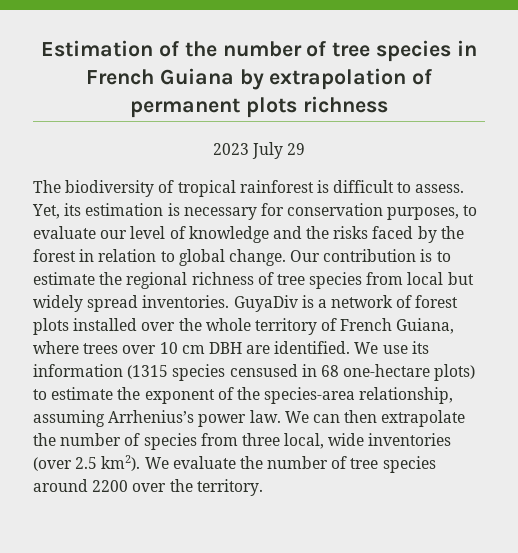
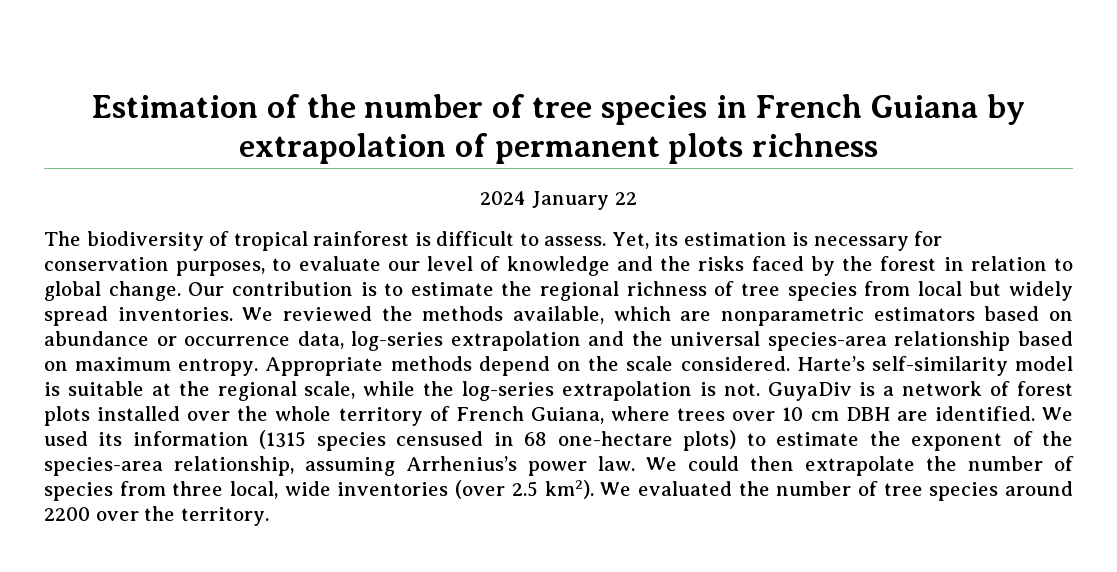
[212,142,306,159] 2023 July 29 -> [480,191,637,210] 2024 January 22
(230, 301) none -> [242,306,1073,326] [44,331,1073,351] [44,356,1073,376] [44,381,760,401] We reviewed the methods available, which are nonparametric estimators based on abundance or occurrence data, log-series extrapolation and the universal species-area relationship based on maximum entropy. Appropriate methods depend on the scale considered. Harte’s self-similarity model is suitable at the regional scale, while the log-series extrapolation is not.
[382,345,408,354] use -> [44,431,88,446] used
[312,414,340,423] can -> [687,456,739,471] could
[172,456,236,469] evaluate -> [637,481,732,496] evaluated

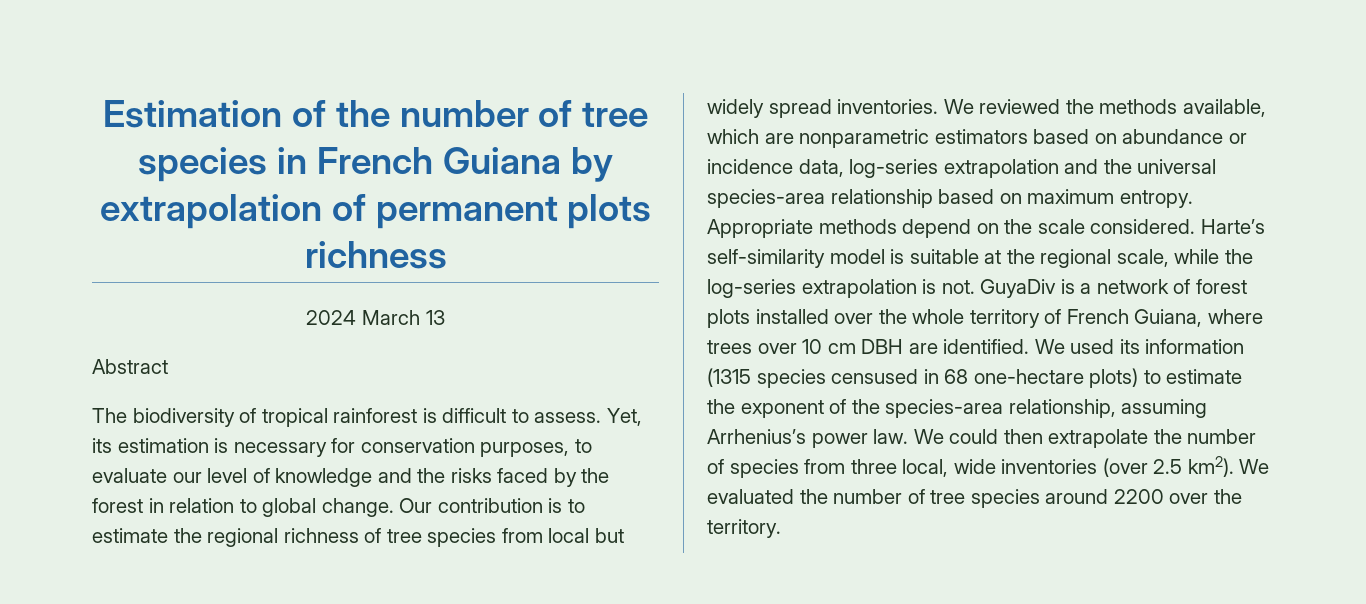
[532,191,637,210] January 22 -> [362,310,445,325] [92,359,168,374] March 13 // Abstract
[184,336,291,346] occurrence -> [707,159,793,174] incidence

